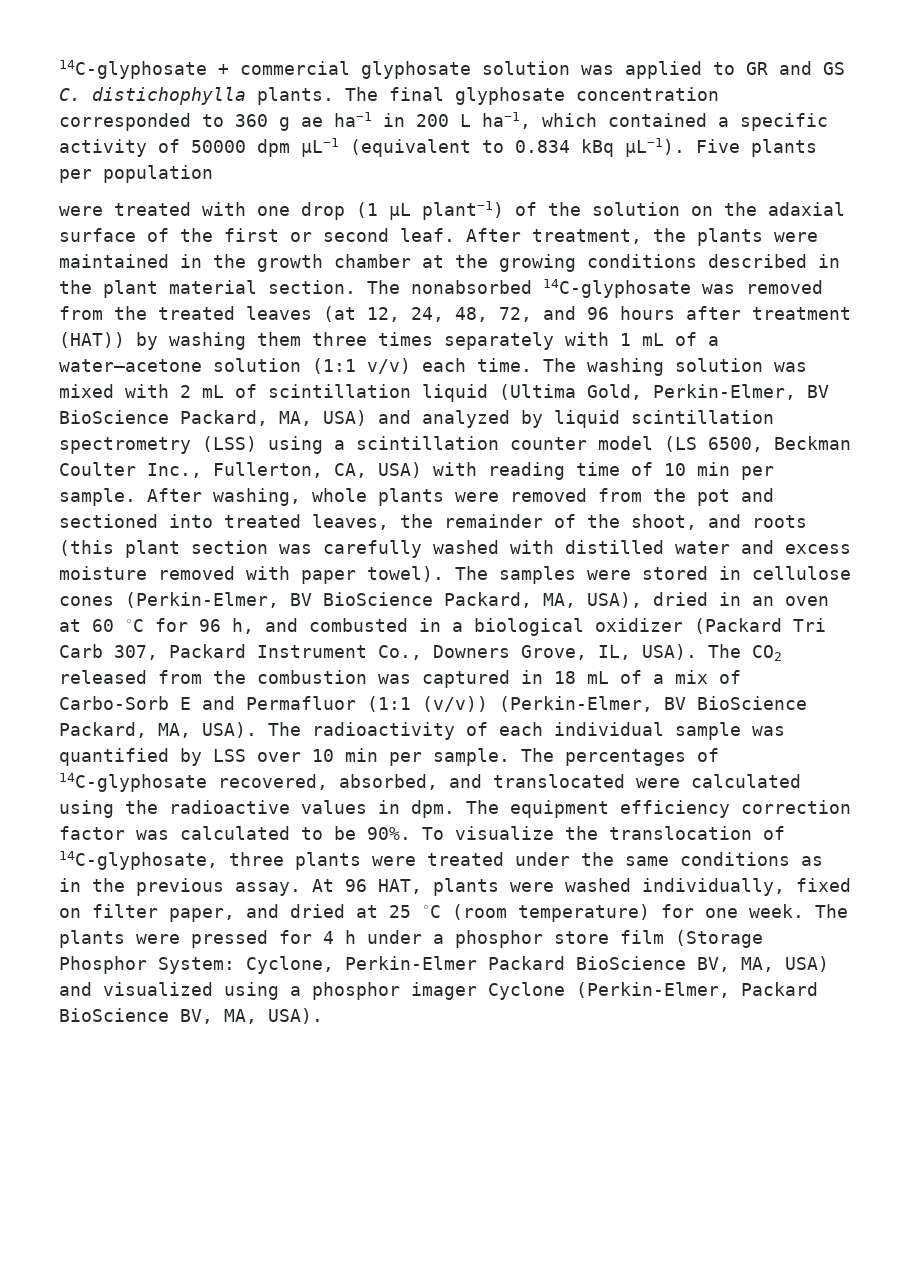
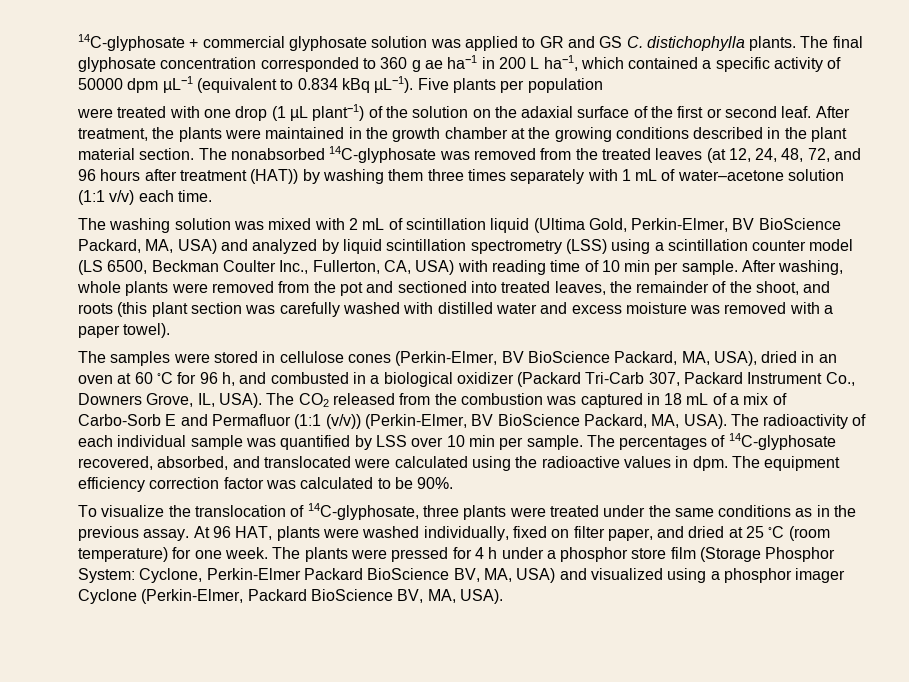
[708,336,719,346] a -> (676, 175) none
(532, 365) none -> (212, 196) //
(147, 573) none -> [690,305,721,314] was
(290, 573) none -> [824,305,834,314] a
(444, 574) none -> (171, 330) //
[793,618,826,632] [59,644,103,658] Tri Carb -> [585,372,645,384] Tri-Carb
(411, 833) none -> (454, 483) //

